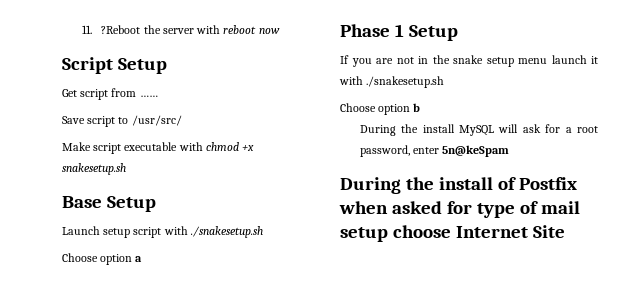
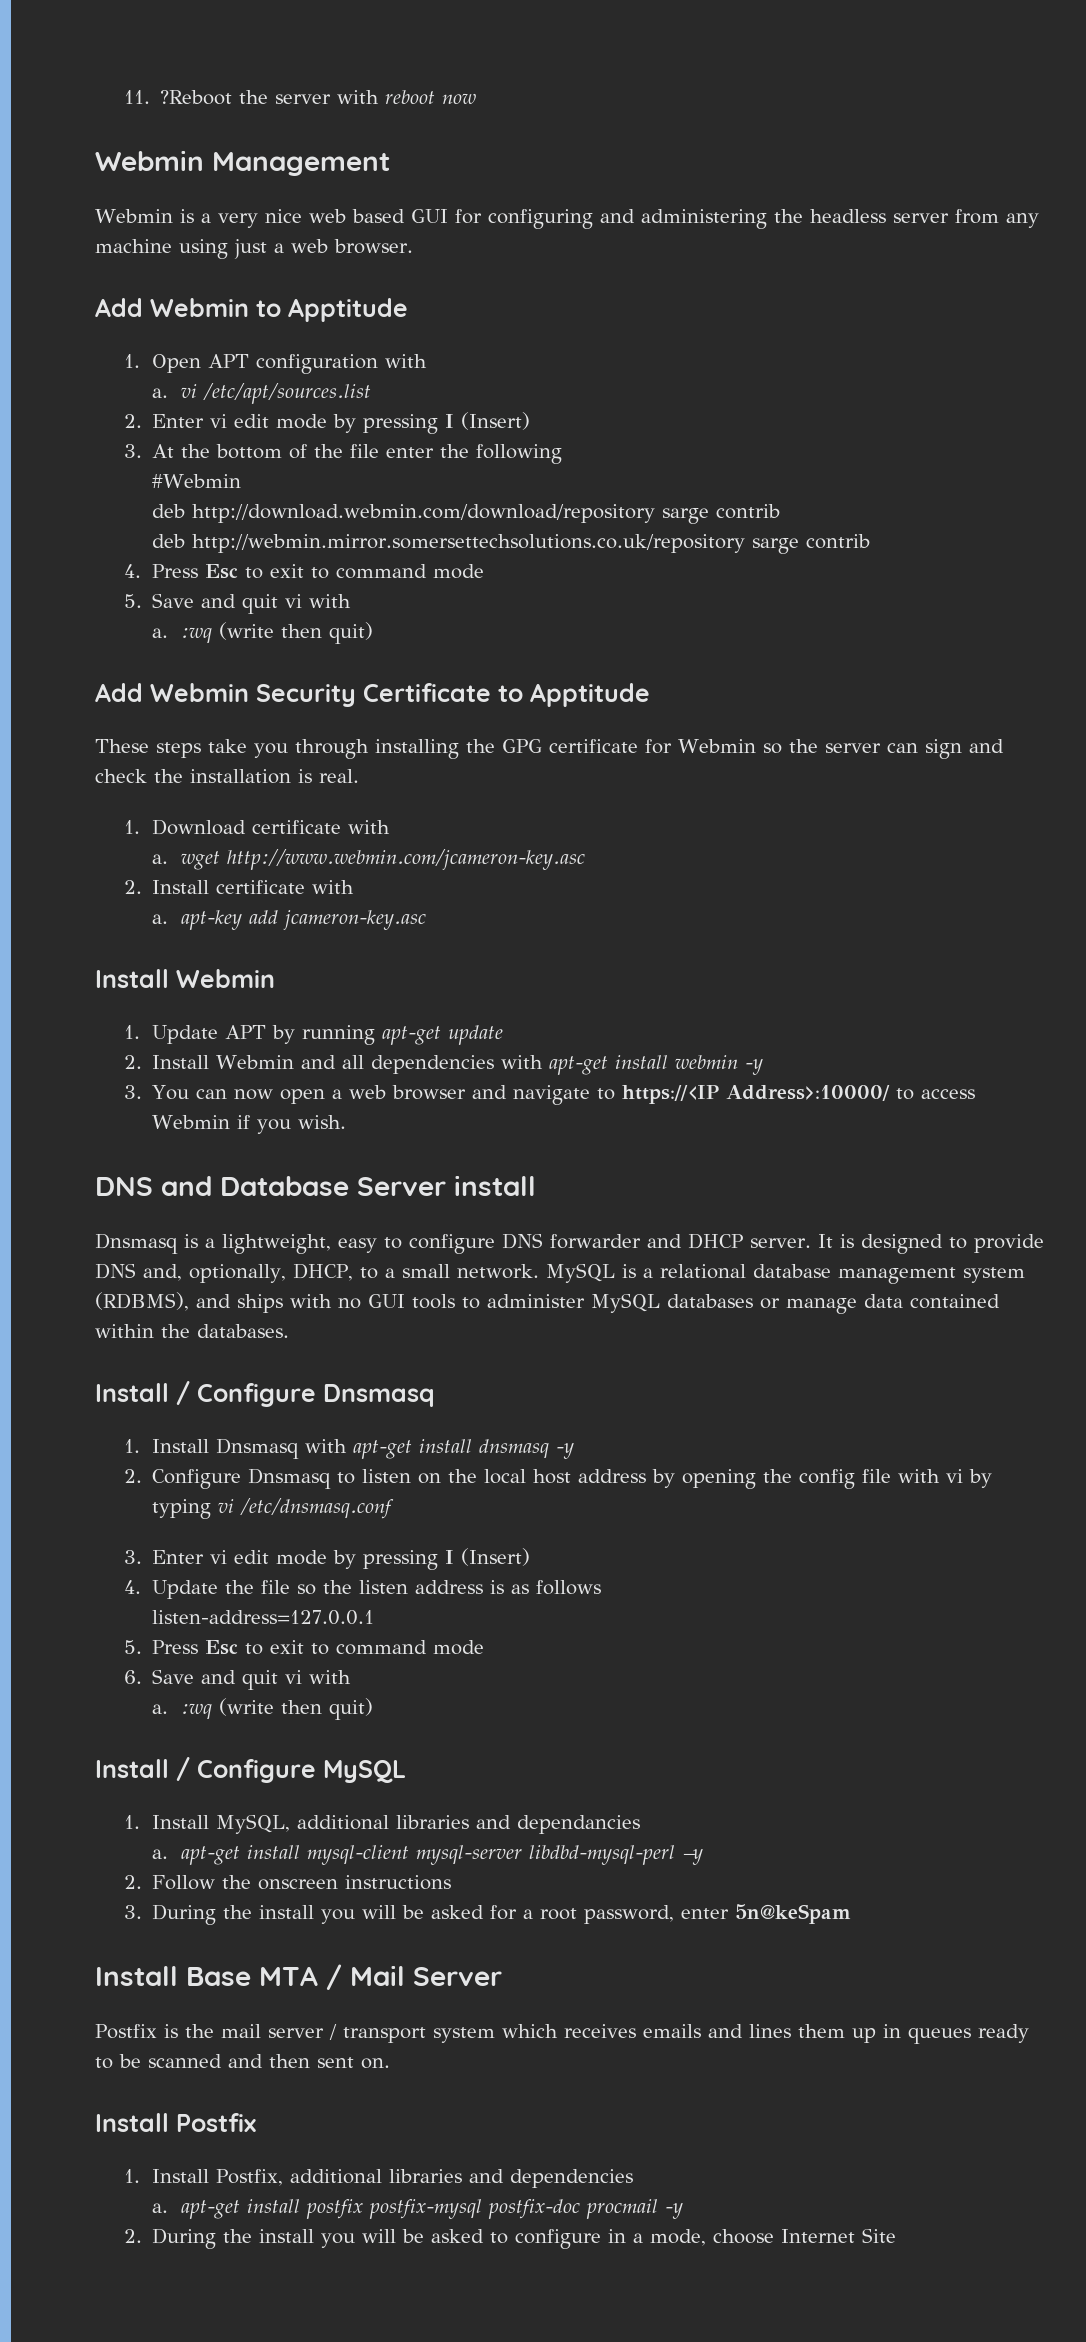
[62,57,167,74] [62,88,158,100] [62,115,182,127] [62,142,255,154] [62,163,126,175] [62,196,156,212] [62,226,263,238] [62,253,143,265] [340,24,458,41] [340,55,598,67] [339,76,445,88] [340,103,421,115] [359,124,541,136] Script Setup // Get script from …… // Save script to /usr/src/ // Make script executable with chmod +x snakesetup.sh // Base Setup // Launch setup script with ./snakesetup.sh // Choose option a // Phase 1 Setup // If you are not in the snake setup menu launch it with ./snakesetup.sh // Choose option b // During the install MySQL will ask -> [95,150,390,176] [95,209,1039,229] [95,239,413,259] [95,298,408,322] [123,354,428,374] [152,383,371,404] [123,412,531,434] [123,444,563,464] [152,474,242,488] [152,504,781,524] [152,534,871,554] [123,564,485,579] [123,593,352,614] [152,622,373,644] [95,683,650,707] [95,739,1004,759] [95,769,359,784] [123,819,391,835] [152,849,585,870] [123,880,355,894] [152,910,426,930] [95,969,275,988] [123,1025,504,1045] [123,1055,764,1075] [123,1085,976,1105] [152,1115,347,1134] [95,1175,536,1196] [95,1233,1044,1254] [95,1263,1025,1284] [95,1292,1000,1314] [95,1324,289,1338] [95,1381,435,1407] [123,1438,575,1459] [123,1468,993,1489] [152,1498,395,1519] [123,1548,531,1570] [123,1580,602,1599] [152,1610,375,1625] [123,1640,485,1655] [123,1669,352,1690] [152,1698,373,1720] [95,1757,406,1783] [123,1814,641,1834] [152,1845,703,1865] [123,1875,452,1890] [123,1904,485,1925] Webmin Management // Webmin is a very nice web based GUI for configuring and administering the headless server from any machine using just a web browser. // Add Webmin to Apptitude // 1. Open APT configuration with // a. vi /etc/apt/sources.list // 2. Enter vi edit mode by pressing I (Insert) // 3. At the bottom of the file enter the following // #Webmin // deb http://download.webmin.com/download/repository sarge contrib // deb http://webmin.mirror.somersettechsolutions.co.uk/repository sarge contrib // 4. Press Esc to exit to command mode // 5. Save and quit vi with // a. :wq (write then quit) // Add Webmin Security Certificate to Apptitude // These steps take you through installing the GPG certificate for Webmin so the server can sign and check the installation is real. // 1. Download certificate with // a. wget http://www.webmin.com/jcameron-key.asc // 2. Install certificate with // a. apt-key add jcameron-key.asc // Install Webmin // 1. Update APT by running apt-get update // 2. Install Webmin and all dependencies with apt-get install webmin -y // 3. You can now open a web browser and navigate to https://<IP Address>:10000/ to access Webmin if you wish. // DNS and Database Server install // Dnsmasq is a lightweight, easy to configure DNS forwarder and DHCP server. It is designed to provide DNS and, optionally, DHCP, to a small network. MySQL is a relational database management system (RDBMS), and ships with no GUI tools to administer MySQL databases or manage data contained within the databases. // Install / Configure Dnsmasq // 1. Install Dnsmasq with apt-get install dnsmasq -y // 2. Configure Dnsmasq to listen on the local host address by opening the config file with vi by typing vi /etc/dnsmasq.conf // 3. Enter vi edit mode by pressing I (Insert) // 4. Update the file so the listen address is as follows // listen-address=127.0.0.1 // 5. Press Esc to exit to command mode // 6. Save and quit vi with // a. :wq (write then quit) // Install / Configure MySQL // 1. Install MySQL, additional libraries and dependancies // a. apt-get install mysql-client mysql-server libdbd-mysql-perl –y // 2. Follow the onscreen instructions // 3. During the install you will be asked
[340,177,577,194] [339,201,580,218] [340,227,388,242] During the install of Postfix when asked for type of mail setup -> [95,1964,502,1990] [95,2024,1029,2044] [95,2054,390,2069] [95,2113,256,2132] [123,2169,634,2188] [152,2199,683,2219] [123,2228,707,2249] Install Base MTA / Mail Server // Postfix is the mail server / transport system which receives emails and lines them up in queues ready to be scanned and then sent on. // Install Postfix // 1. Install Postfix, additional libraries and dependencies // a. apt-get install postfix postfix-mysql postfix-doc procmail -y // 2. During the install you will be asked to configure in a mode,

